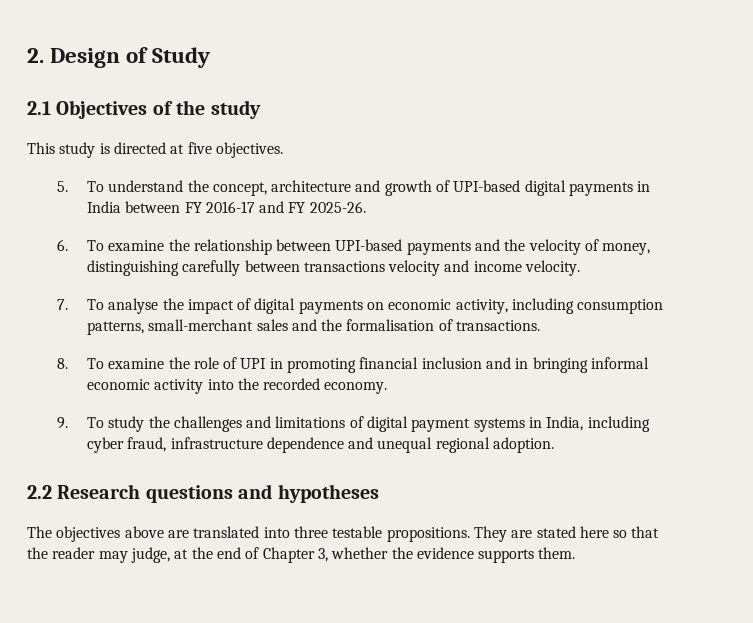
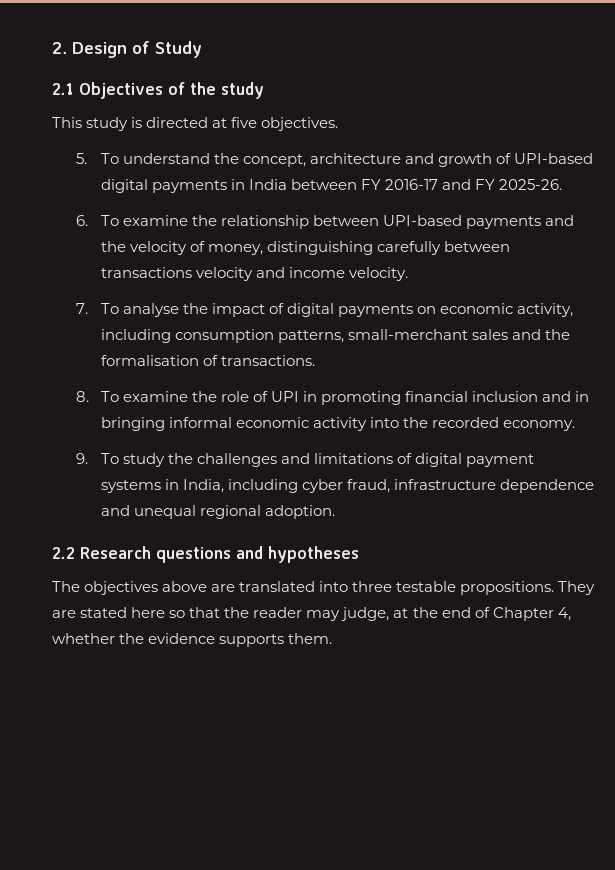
[317,548,328,562] 3, -> [557,607,571,621] 4,

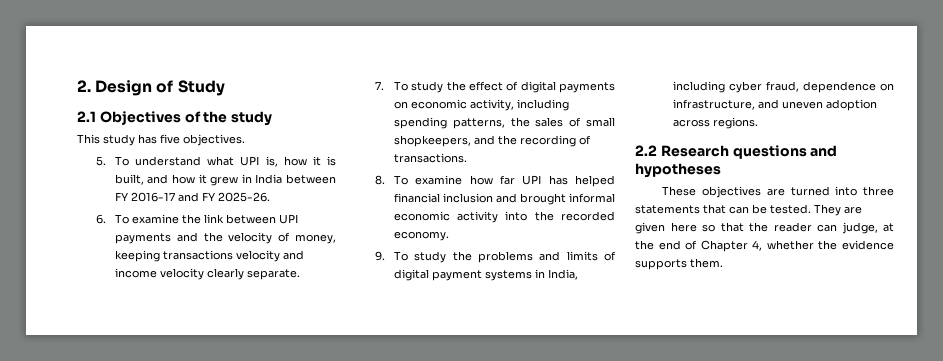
[131,117,228,128] is directed at -> [138,134,157,144] has
[213,153,594,167] [100,179,227,193] the concept, architecture and growth of UPI-based digital payments -> [207,156,336,167] [114,174,239,186] what UPI is, how it is built, and how it grew
[220,215,462,229] relationship between UPI-based -> [203,214,298,224] link between UPI
[266,241,510,255] distinguishing carefully between -> [114,250,160,262] keeping
[348,267,408,281] velocity. -> [159,268,300,280] velocity clearly separate.
[122,303,265,317] analyse the impact -> [411,81,503,93] study the effect
[174,329,570,343] [100,355,199,366] consumption patterns, small-merchant sales and the formalisation -> [393,117,615,129] [393,135,576,147] spending patterns, the sales of small shopkeepers, and the recording
[191,391,401,405] the role of UPI in promoting -> [469,175,615,187] how far UPI has helped
[575,391,590,402] [100,417,165,431] in bringing -> [519,193,566,205] brought
[196,453,393,467] challenges and limitations -> [477,251,598,263] problems and limits
[393,479,594,493] [100,505,335,519] infrastructure dependence and unequal regional adoption. -> [802,81,894,93] [672,99,877,111] [672,117,758,129] dependence on infrastructure, and uneven adoption across regions.
[52,581,555,595] The objectives above are translated into three testable propositions. -> [662,186,894,198] [635,204,811,214] These objectives are turned into three statements that can be tested.
[80,607,128,618] stated -> [635,222,665,234] given
[306,610,341,621] may -> [817,224,837,232] can

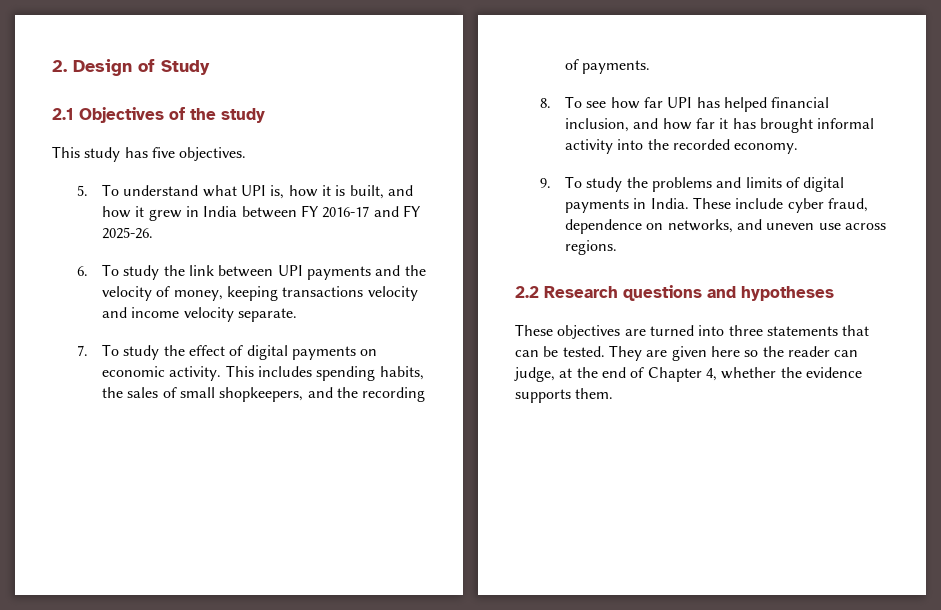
[131,214,179,224] examine -> [123,265,160,280] study
[206,268,244,280] clearly -> (234, 314) none
[469,99,569,111] [393,117,505,129] activity, including spending patterns, -> [169,365,424,381] activity. This includes spending habits,
[393,153,467,163] transactions. -> [582,60,651,74] payments.
[415,175,463,185] examine -> [586,101,607,108] see
[442,193,517,203] inclusion and -> [564,118,756,132] inclusion, and how far it has
[393,211,450,221] economic -> (875, 123) none
[431,269,578,281] [672,81,725,93] payment systems in India, including -> [564,197,784,213] payments in India. These include
[672,99,755,110] infrastructure, -> [667,219,733,233] networks,
[825,99,877,111] adoption -> [818,223,841,230] use
[720,222,744,232] that -> (759, 353) none

